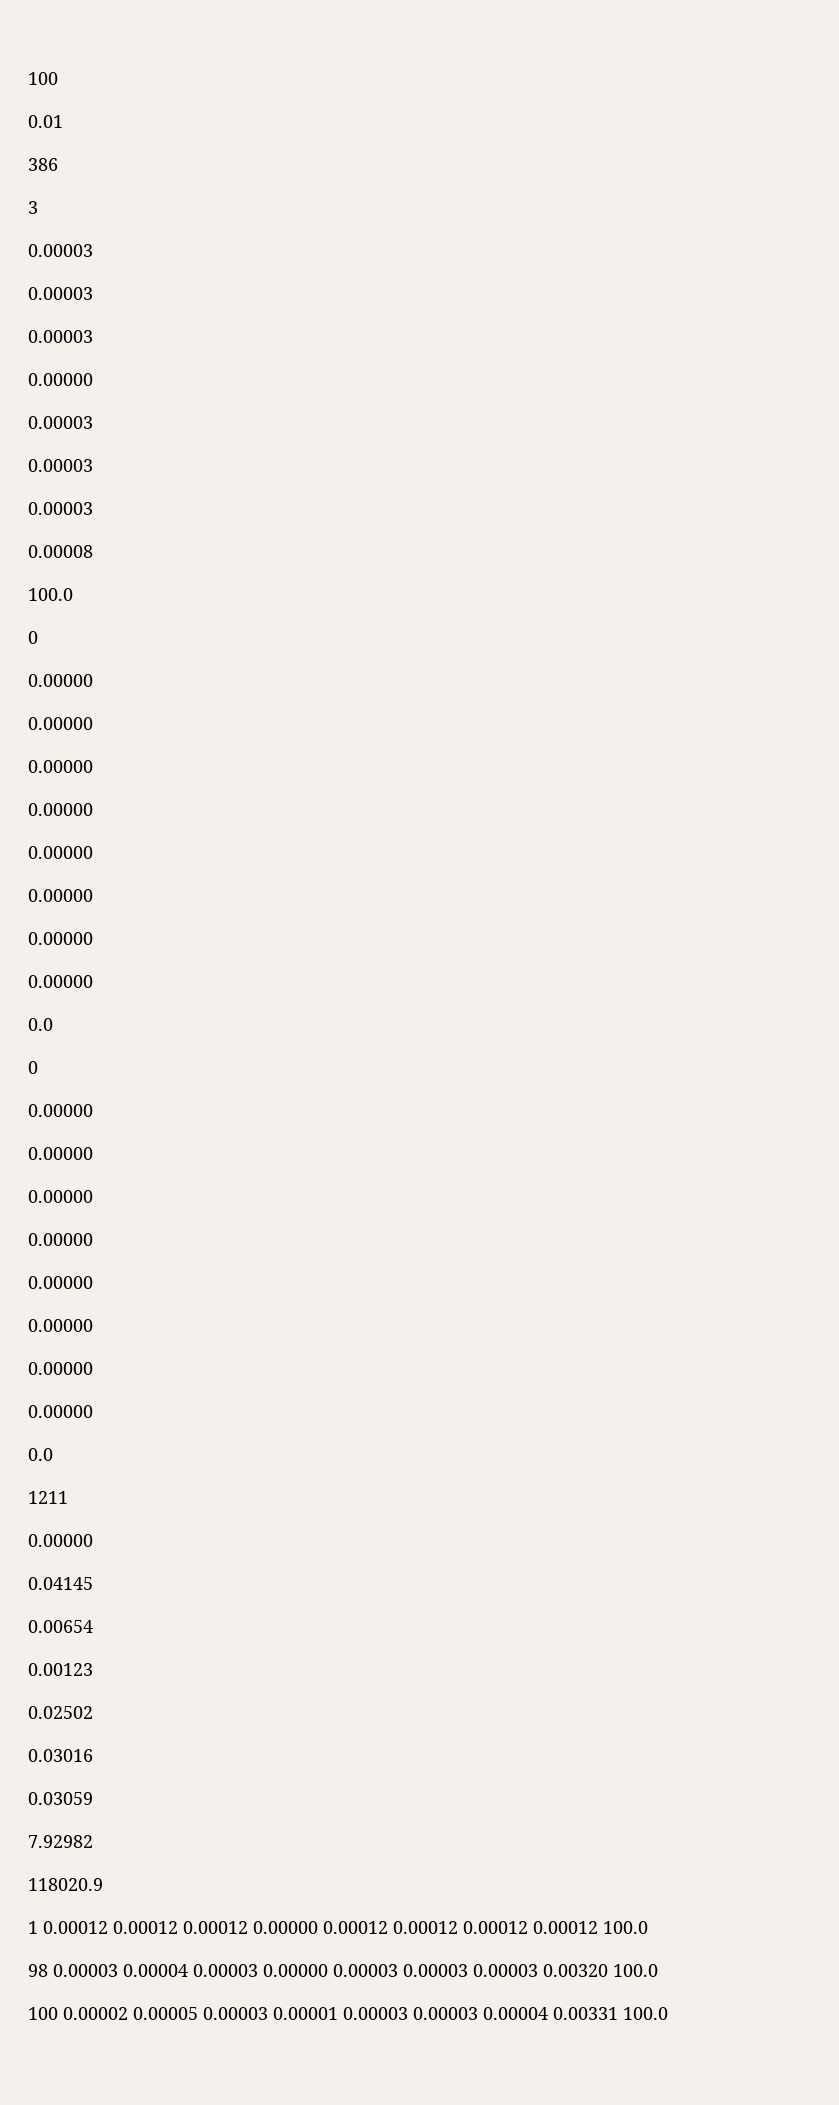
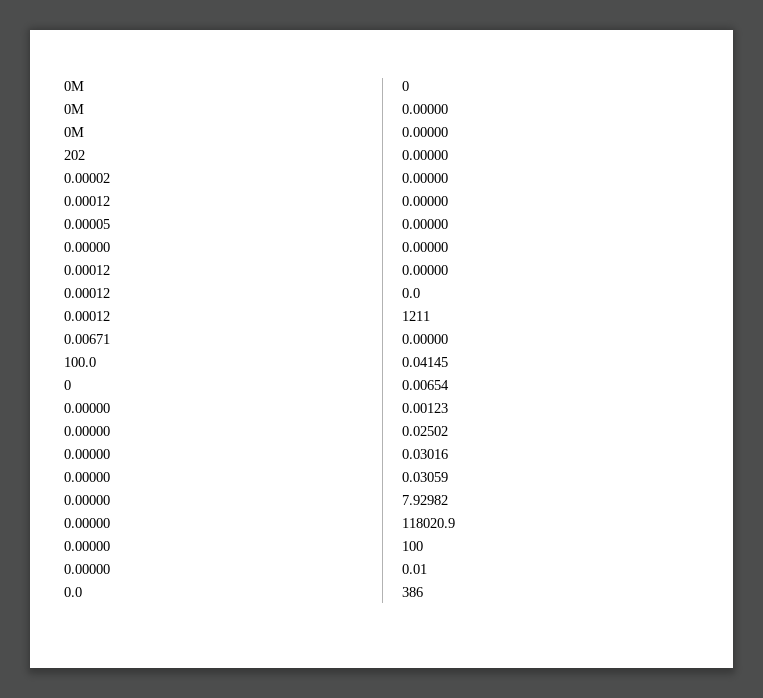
[28,72,58,85] [28,115,63,128] [28,158,58,171] [28,201,38,214] [28,244,93,257] [28,287,93,300] [28,330,93,343] [28,373,93,386] [28,416,93,429] [28,459,93,472] [28,502,93,515] [28,545,93,558] 100 // 0.01 // 386 // 3 // 0.00003 // 0.00003 // 0.00003 // 0.00000 // 0.00003 // 0.00003 // 0.00003 // 0.00008 -> [64,81,84,91] [64,104,84,114] [64,127,84,137] [64,150,85,160] [64,173,110,183] [64,196,110,206] [64,219,110,229] [64,242,110,252] [64,265,110,275] [64,288,110,298] [64,311,110,321] [64,334,110,344] 0M // 0M // 0M // 202 // 0.00002 // 0.00012 // 0.00005 // 0.00000 // 0.00012 // 0.00012 // 0.00012 // 0.00671
[28,1921,648,1934] [28,1964,658,1977] [28,2007,668,2020] 1 0.00012 0.00012 0.00012 0.00000 0.00012 0.00012 0.00012 0.00012 100.0 // 98 0.00003 0.00004 0.00003 0.00000 0.00003 0.00003 0.00003 0.00320 100.0 // 100 0.00002 0.00005 0.00003 0.00001 0.00003 0.00003 0.00004 0.00331 100.0 -> [402,541,423,551] [402,564,427,574] [402,587,423,597] 100 // 0.01 // 386

